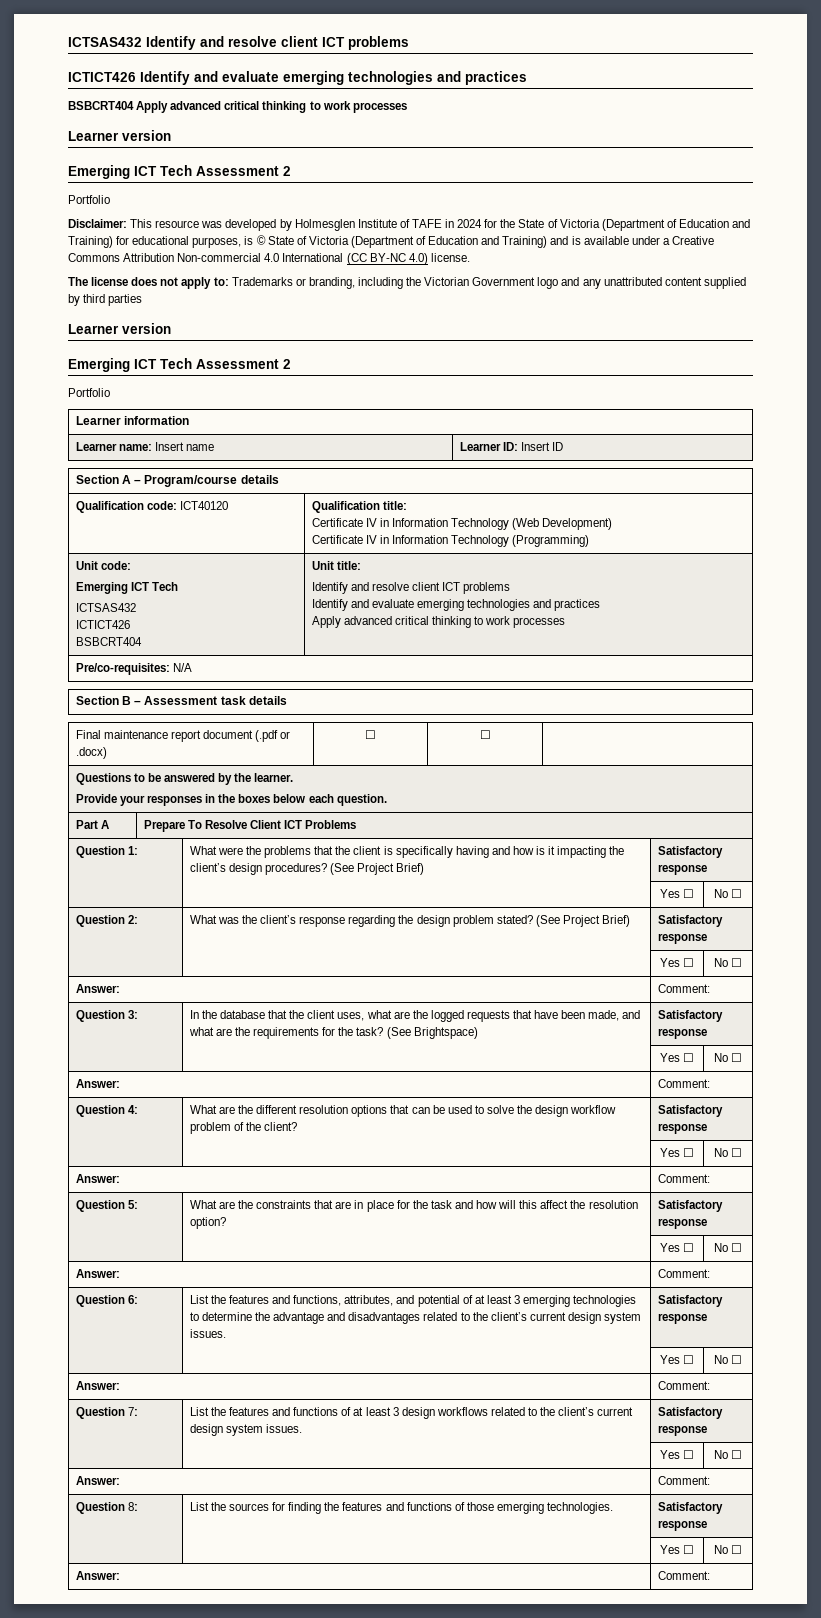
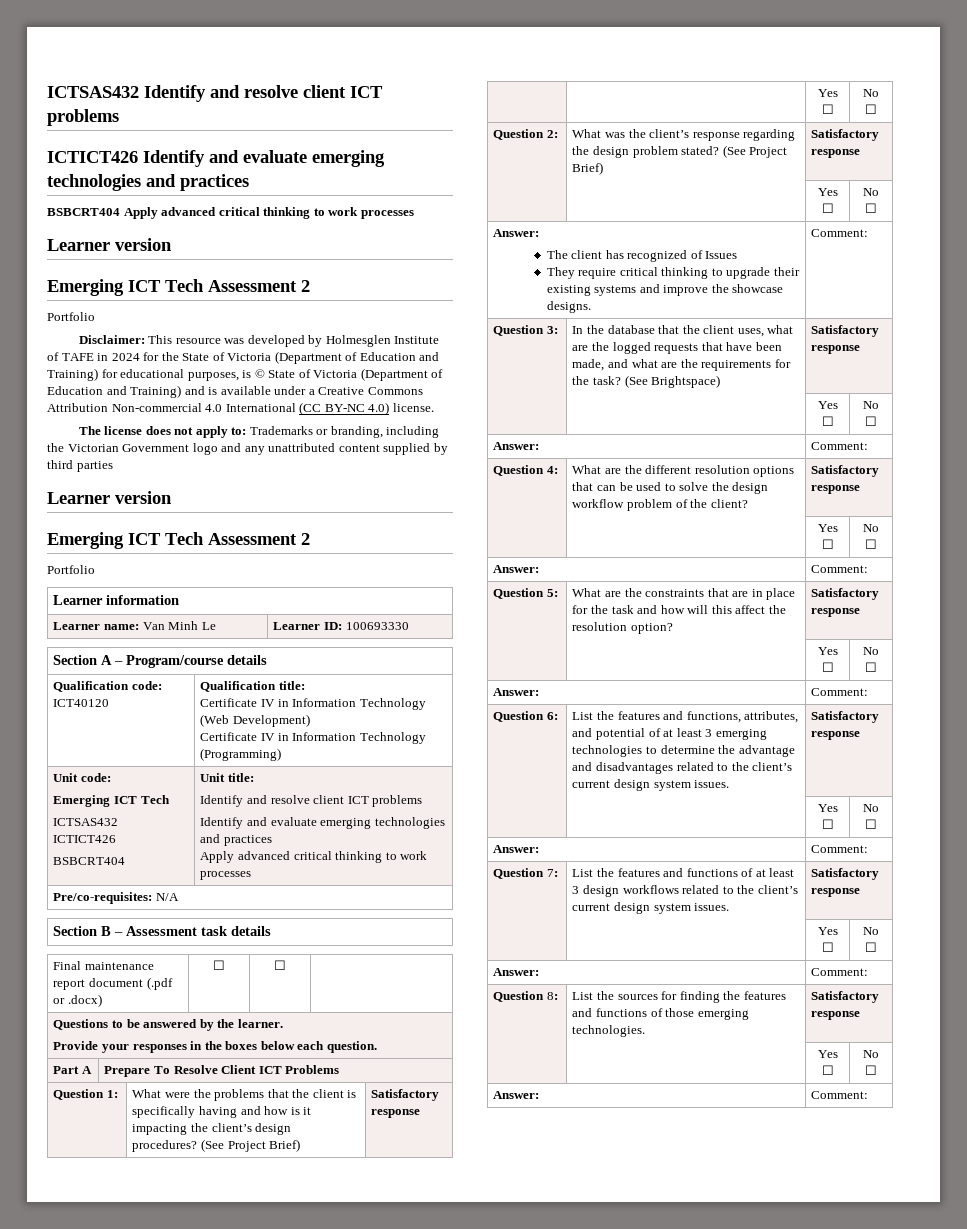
[154,442,215,451] Insert name -> [142,621,216,630] Van Minh Le
[520,442,564,451] Insert ID -> [345,622,409,630] 100693330
(120, 988) none -> [546,250,738,262] [546,267,800,279] [546,284,784,296] [546,301,591,313] // The client has recognized of Issues // They require critical thinking to upgrade their existing systems and improve the showcase designs.

